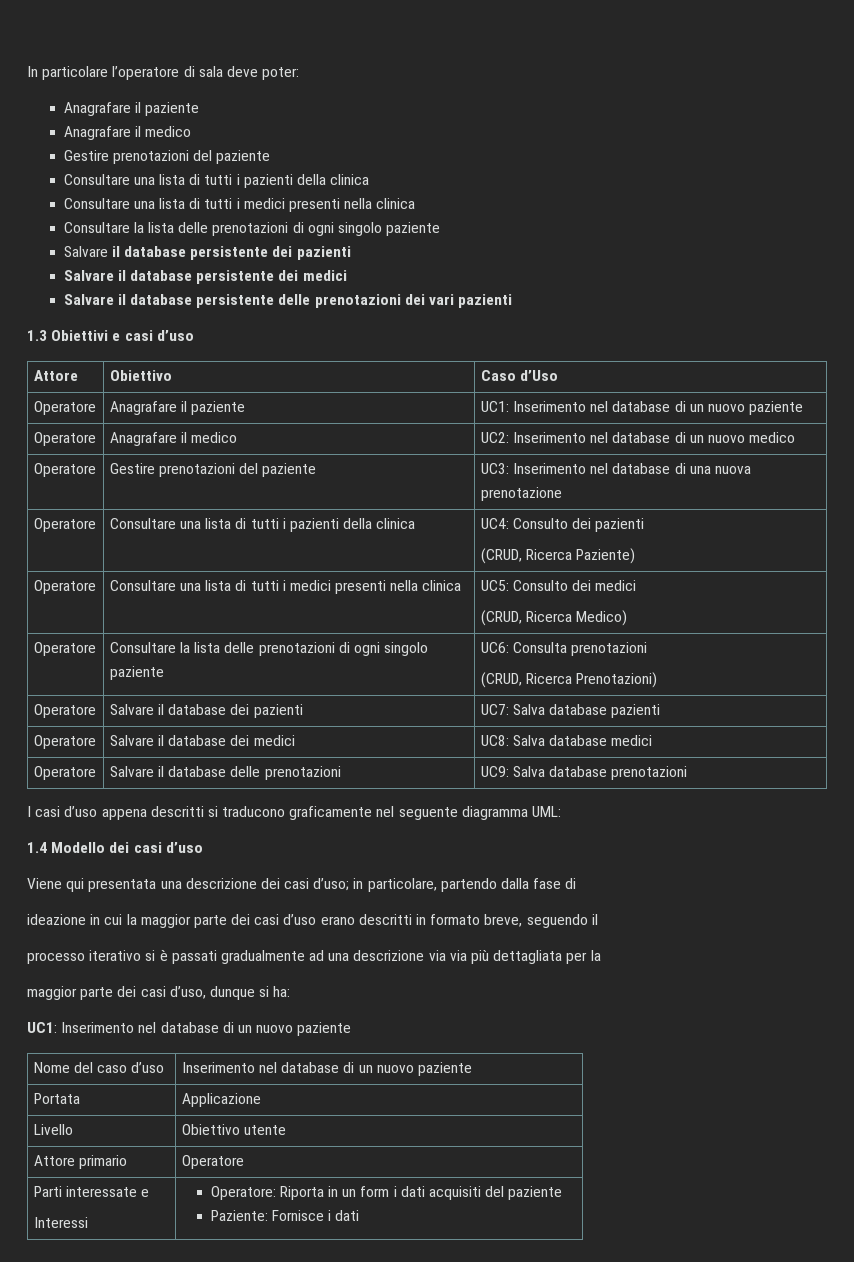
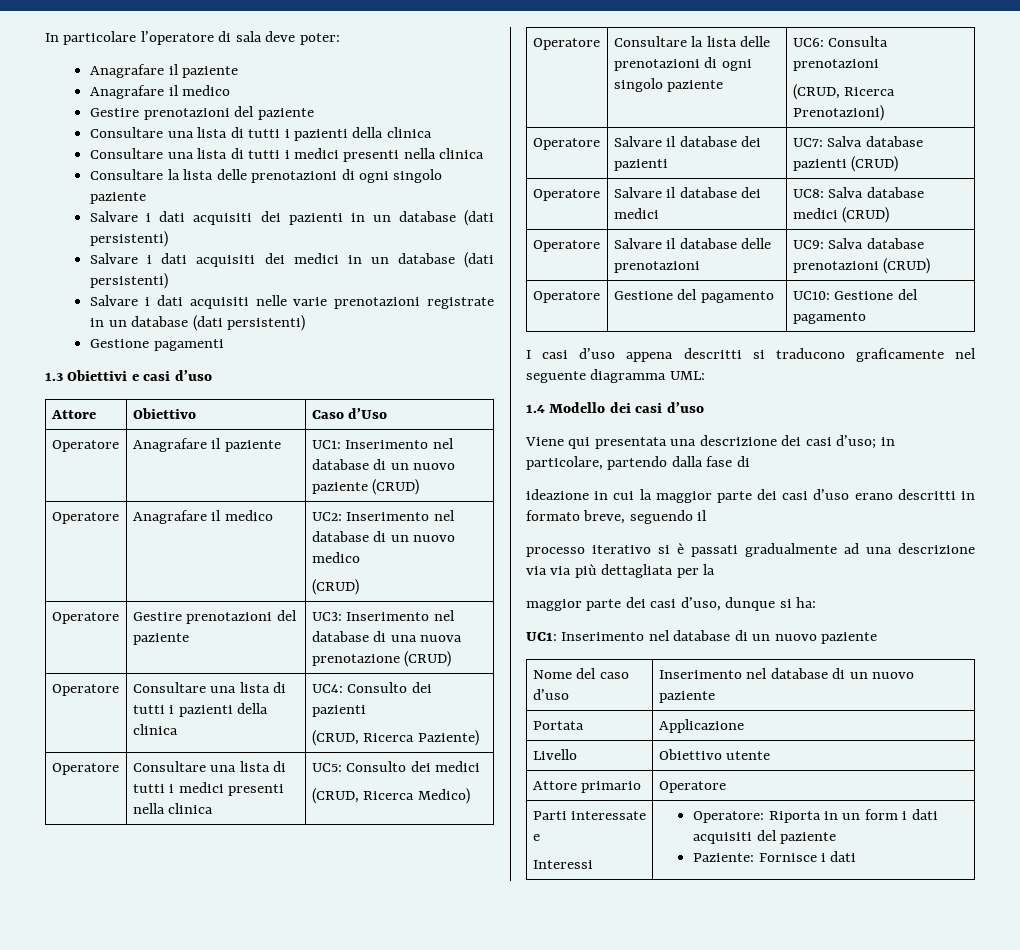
[111,246,351,260] [63,270,347,284] [63,294,513,308] il database persistente dei pazienti // Salvare il database persistente dei medici // Salvare il database persistente delle prenotazioni dei vari pazienti -> [146,210,495,226] [90,231,169,247] [90,252,495,268] [90,273,169,289] [90,295,494,309] [90,315,306,331] [90,339,224,351] i dati acquisiti dei pazienti in un database (dati persistenti) // Salvare i dati acquisiti dei medici in un database (dati persistenti) // Salvare i dati acquisiti nelle varie prenotazioni registrate in un database (dati persistenti) // Gestione pagamenti
(804, 408) none -> [372,479,420,495] (CRUD)
(796, 437) none -> [311,579,359,595] // (CRUD)
(562, 494) none -> [404,651,452,667] (CRUD)
(661, 711) none -> [851,156,899,172] (CRUD)
(653, 740) none -> [842,207,890,223] (CRUD)
(688, 773) none -> [883,258,931,274] [532,291,600,303] [613,289,774,303] [792,289,918,300] [792,312,866,324] (CRUD) // Operatore | Gestione del pagamento | UC10: Gestione del pagamento

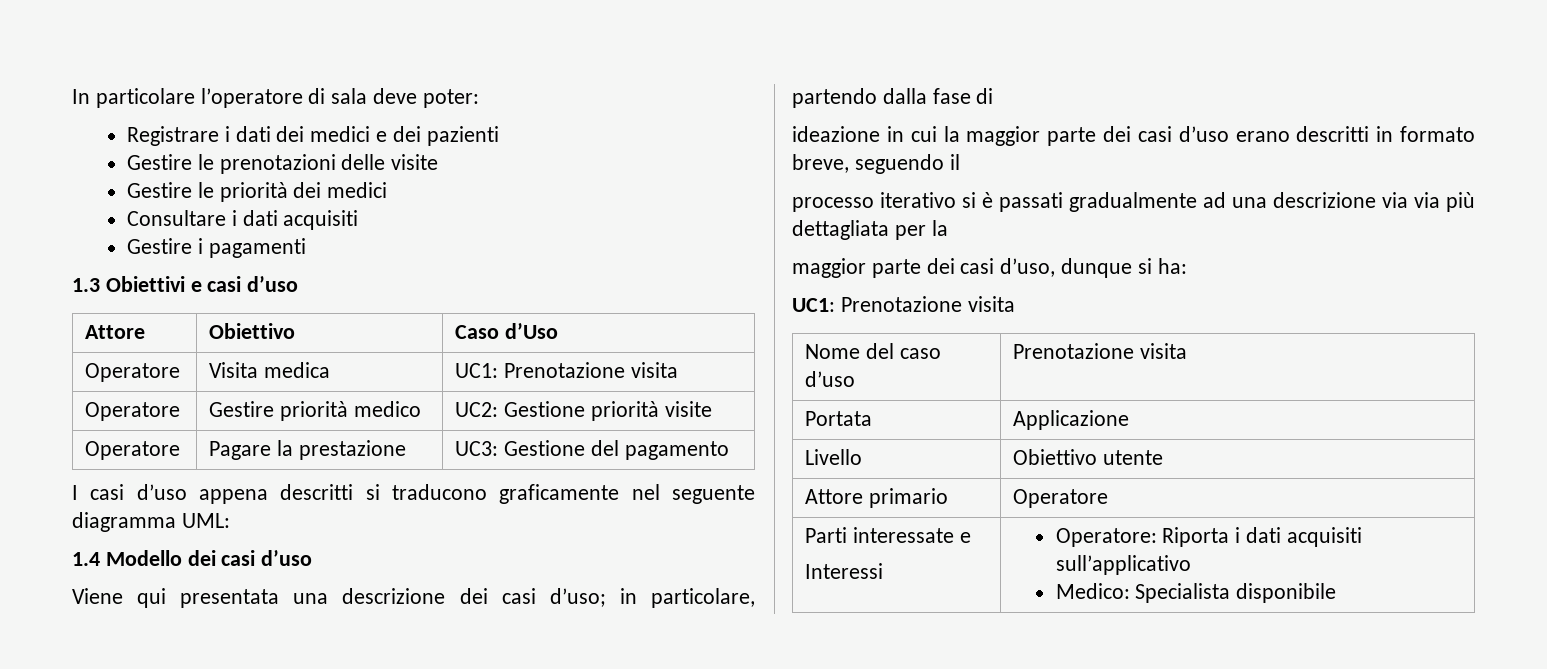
[90,64,239,78] [90,85,231,99] [90,106,314,120] [90,127,432,141] [90,148,485,162] [90,169,443,183] [90,192,147,204] [90,210,495,226] [90,231,169,247] [90,252,495,268] [90,273,169,289] [90,295,494,309] [90,315,306,331] [90,339,150,348] Anagrafare il paziente // Anagrafare il medico // Gestire prenotazioni del paziente // Consultare una lista di tutti i pazienti della clinica // Consultare una lista di tutti i medici presenti nella clinica // Consultare la lista delle prenotazioni di ogni singolo paziente // Salvare i dati acquisiti dei pazienti in un database (dati persistenti) // Salvare i dati acquisiti dei medici in un database (dati persistenti) // Salvare i dati acquisiti nelle varie prenotazioni registrate in un database (dati persistenti) // Gestione -> [126,126,499,146] [126,154,439,174] [126,182,388,202] [126,210,359,230] [126,238,203,254] Registrare i dati dei medici e dei pazienti // Gestire le prenotazioni delle visite // Gestire le priorità dei medici // Consultare i dati acquisiti // Gestire i
[132,438,281,452] [311,438,454,449] [311,459,456,470] [311,479,420,495] [51,512,119,524] [132,510,273,524] [311,510,455,521] [311,531,456,542] [311,552,360,563] [311,579,359,595] [51,612,119,624] [132,610,297,624] [132,633,189,645] [311,610,455,621] [311,631,463,642] [311,651,452,667] [51,684,119,696] [132,682,287,693] [132,703,269,717] [132,724,178,735] [311,682,432,693] [311,705,366,717] [311,730,479,746] [51,763,119,775] [132,761,287,772] [132,782,285,796] [132,803,214,814] [311,761,481,772] [311,788,470,804] [532,38,600,50] [613,36,771,47] [613,57,752,71] [613,78,724,92] [792,36,889,47] [792,59,879,71] [792,84,896,100] [792,105,884,121] [532,138,600,150] [613,136,762,147] [613,159,668,171] [792,136,923,147] [792,156,899,172] [532,189,600,201] [613,187,762,198] [613,208,659,219] [792,187,924,198] [792,207,890,223] [532,240,600,252] [613,238,772,249] [613,261,700,273] [792,238,924,249] [792,258,931,274] [532,291,600,303] [613,289,774,303] [792,291,830,300] Anagrafare il paziente | UC1: Inserimento nel database di un nuovo paziente (CRUD) // Operatore | Anagrafare il medico | UC2: Inserimento nel database di un nuovo medico // (CRUD) // Operatore | Gestire prenotazioni del paziente | UC3: Inserimento nel database di una nuova prenotazione (CRUD) // Operatore | Consultare una lista di tutti i pazienti della clinica | UC4: Consulto dei pazienti // (CRUD, Ricerca Paziente) // Operatore | Consultare una lista di tutti i medici presenti nella clinica | UC5: Consulto dei medici // (CRUD, Ricerca Medico) // Operatore | Consultare la lista delle prenotazioni di ogni singolo paziente | UC6: Consulta prenotazioni // (CRUD, Ricerca Prenotazioni) // Operatore | Salvare il database dei pazienti | UC7: Salva database pazienti (CRUD) // Operatore | Salvare il database dei medici | UC8: Salva database medici (CRUD) // Operatore | Salvare il database delle prenotazioni | UC9: Salva database prenotazioni (CRUD) // Operatore | Gestione del pagamento | UC10: -> [209,362,331,378] [455,362,678,378] [85,402,181,421] [209,401,421,421] [455,401,712,421] [85,441,181,460] [209,440,406,460] [455,441,499,456] Visita medica | UC1: Prenotazione visita // Operatore | Gestire priorità medico | UC2: Gestione priorità visite // Operatore | Pagare la prestazione | UC3:
[561,630,878,644] [532,668,629,679] [532,689,569,700] [658,668,914,679] [658,691,715,703] Inserimento nel database di un nuovo paziente // Nome del caso d’uso | Inserimento nel database di un nuovo paziente -> [840,296,1015,312] [805,343,941,359] [805,371,856,387] [1013,343,1188,359] Prenotazione visita // Nome del caso d’uso | Prenotazione visita
[824,809,938,820] [693,830,837,844] [693,851,857,862] in un form i dati acquisiti del paziente // Paziente: Fornisce i dati -> [1235,527,1362,547] [1055,555,1191,575] [1055,583,1337,603] i dati acquisiti sull’applicativo // Medico: Specialista disponibile

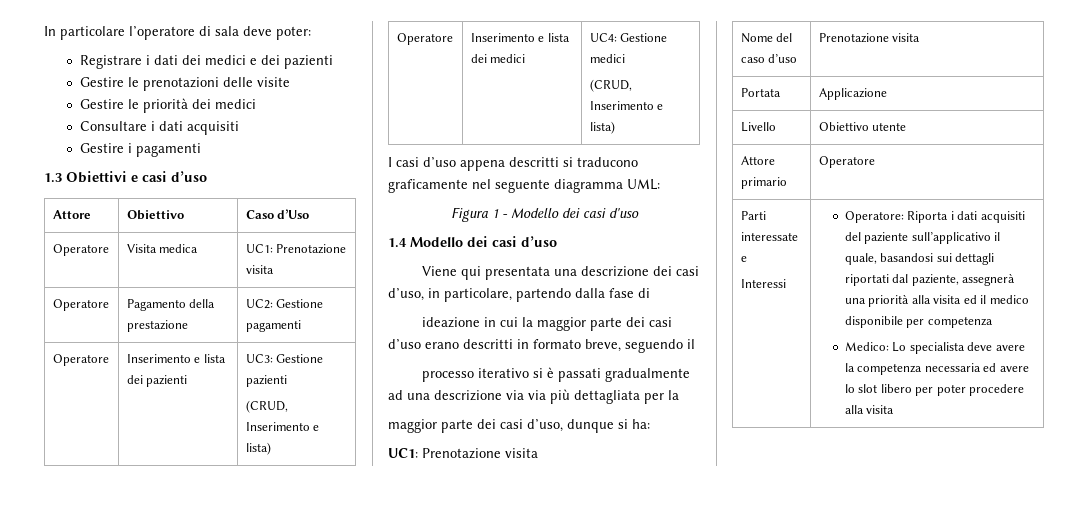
[209,401,421,421] Gestire priorità medico -> [126,299,216,311] [126,320,188,332] Pagamento della prestazione
[590,401,712,421] [85,441,181,460] [209,440,406,460] [455,440,729,460] priorità visite // Operatore | Pagare la prestazione | UC3: Gestione del pagamento -> [245,320,301,332] [52,354,109,366] [126,354,226,363] [126,375,188,387] [245,354,324,363] [245,375,287,387] [245,400,288,413] [245,422,320,431] [245,442,271,455] [396,33,453,45] [470,33,570,42] [470,54,526,63] [589,33,668,42] [589,54,625,63] [589,79,632,92] [589,101,664,110] [589,121,615,134] pagamenti // Operatore | Inserimento e lista dei pazienti | UC3: Gestione pazienti // (CRUD, Inserimento e lista) // Operatore | Inserimento e lista dei medici | UC4: Gestione medici // (CRUD, Inserimento e lista)
(230, 520) none -> [450,207,639,222] // Figura 1 - Modello dei casi d'uso
[549,588,606,607] d’uso; -> [388,288,424,301] d’uso,
(1362, 537) none -> [844,232,909,244] del paziente
[1055,583,1337,603] // Medico: Specialista disponibile -> [994,232,1001,241] [844,253,995,265] [844,273,1016,286] [844,294,1029,307] [844,316,993,328] [844,342,1025,354] [844,363,1029,375] [844,384,1025,396] [844,405,895,414] il quale, basandosi sui dettagli riportati dal paziente, assegnerà una priorità alla visita ed il medico disponibile per competenza // Medico: Lo specialista deve avere la competenza necessaria ed avere lo slot libero per poter procedere alla visita

